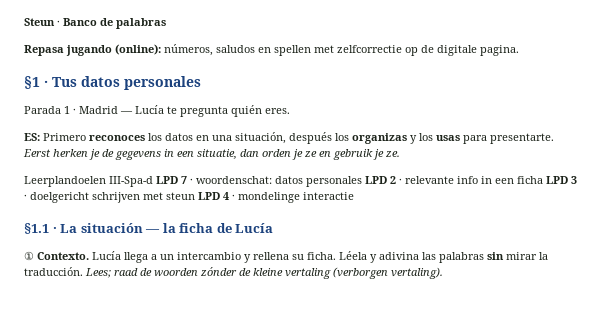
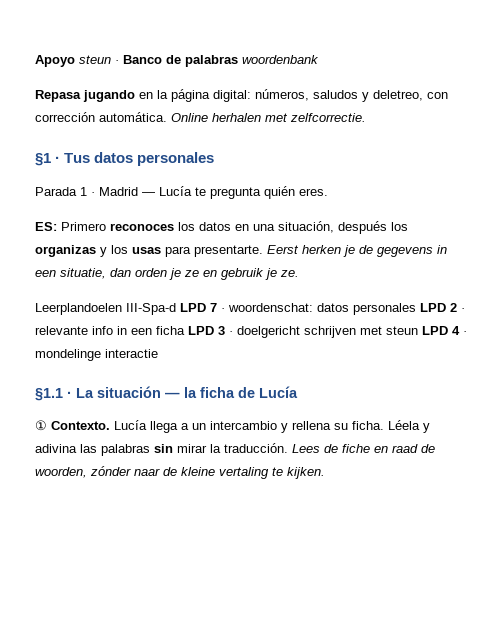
[24,18,55,26] Steun -> [35,55,111,67] Apoyo steun
(166, 23) none -> [242,55,319,64] woordenbank
[115,44,519,56] (online): números, saludos en spellen met zelfcorrectie op de digitale pagina. -> [139,89,448,102] [35,112,366,122] en la página digital: números, saludos y deletreo, con corrección automática. Online herhalen met zelfcorrectie.
[85,267,237,278] Lees; raad de woorden zónder -> [292,444,435,453] [35,466,160,478] Lees de fiche en raad de woorden, zónder naar
[333,267,443,279] (verborgen vertaling). -> [272,467,325,479] te kijken.

